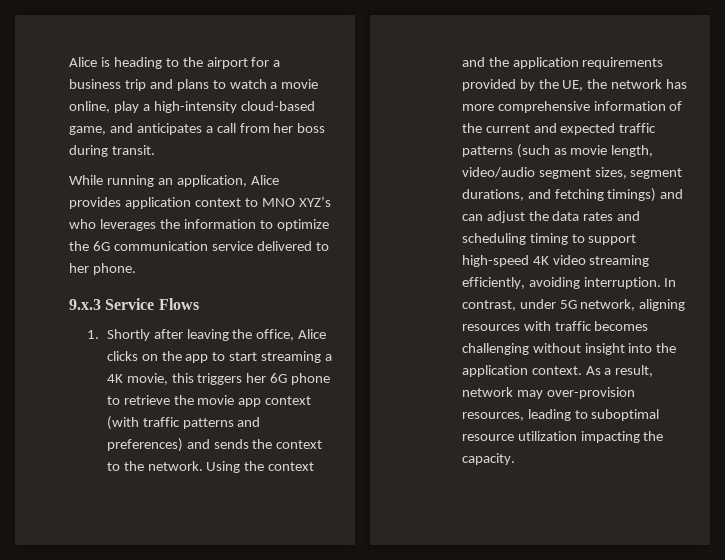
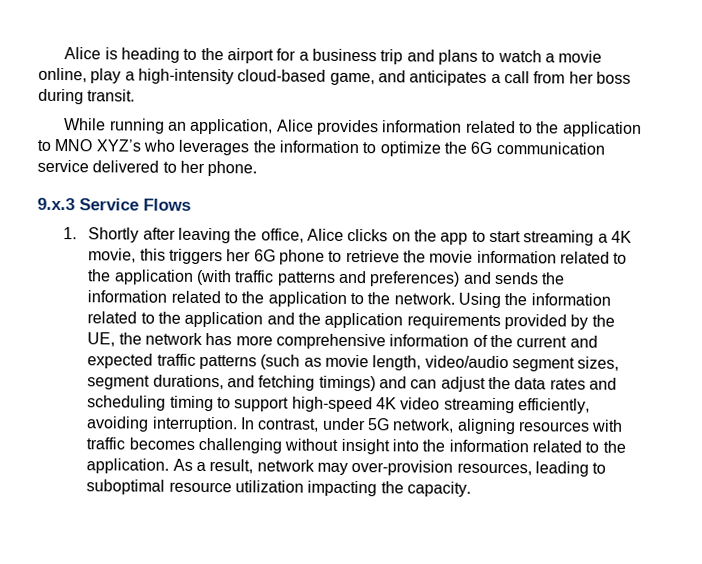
[124,197,241,209] application context -> [382,120,642,137] information related to the application
[238,396,312,407] app context -> [476,250,628,264] [87,269,194,285] information related to the application
[276,440,323,449] context -> [87,290,347,307] information related to the application
[268,462,315,471] context -> [530,293,611,306] [87,311,264,328] information related to the application
[461,365,582,377] application context. -> [448,439,626,453] [86,458,170,474] information related to the application.

